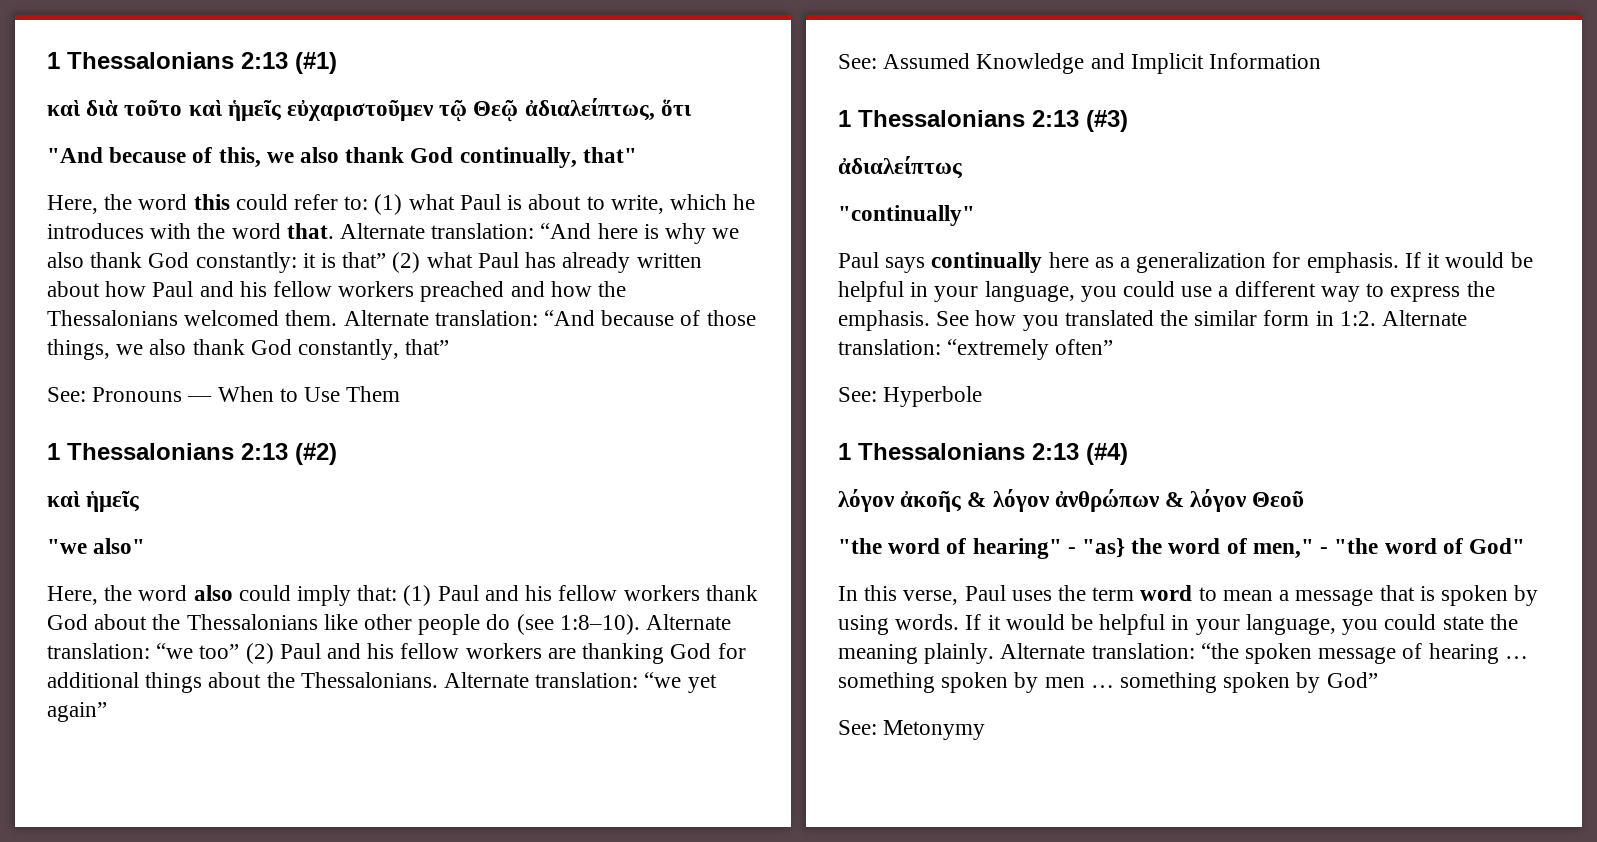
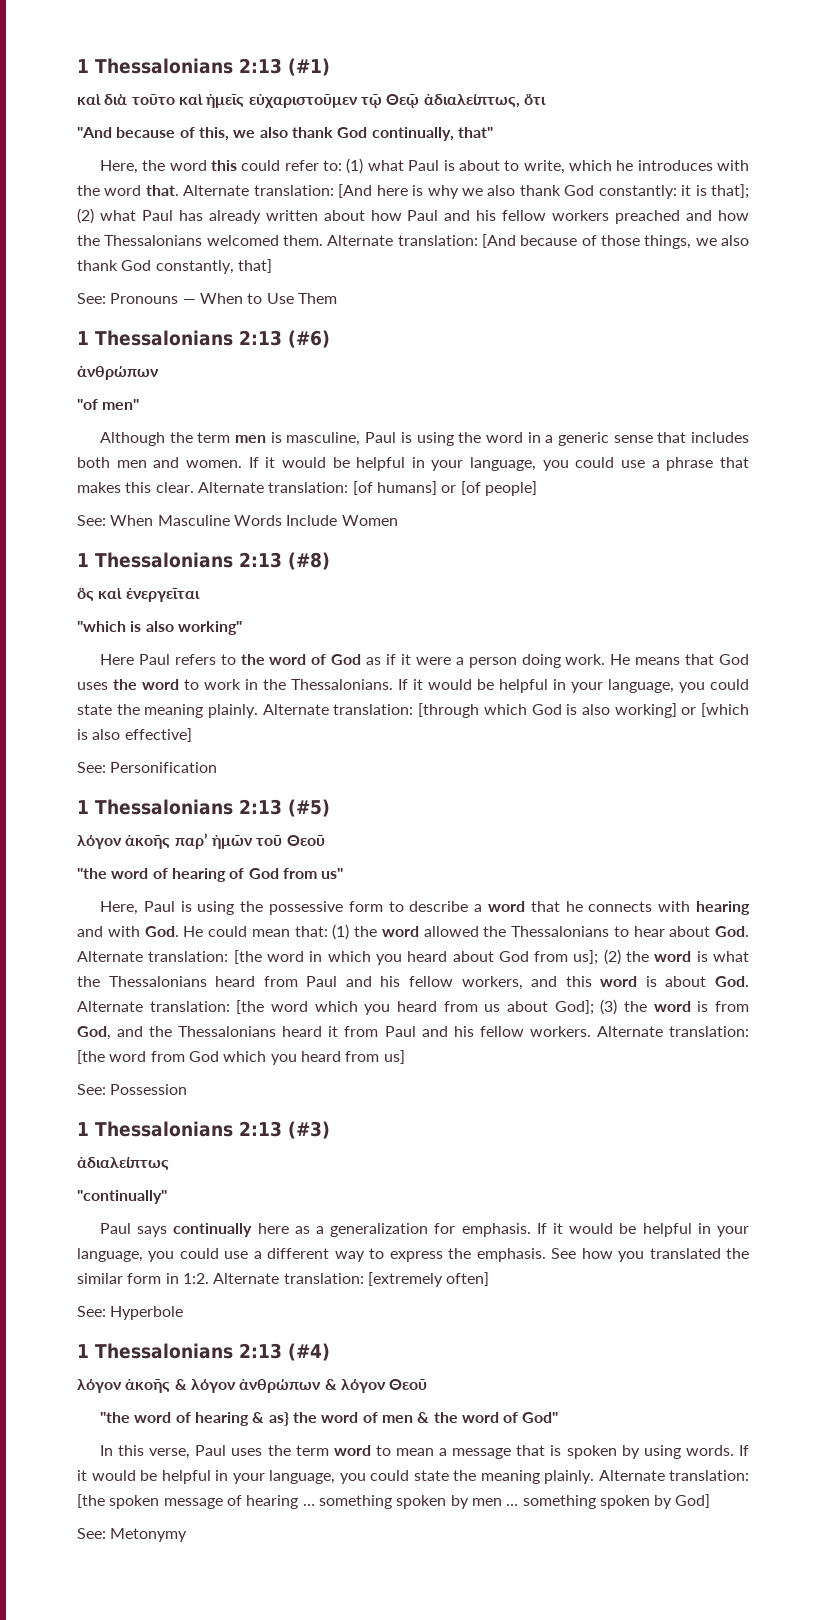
[540,223,592,239] “And -> [338,184,373,198] [And
[342,252,387,268] that” -> [711,184,749,199] that];
[544,310,596,326] “And -> [482,234,516,248] [And
[405,339,450,355] that” -> [237,259,272,273] that]
[295,443,337,465] [47,491,140,512] [47,538,146,554] [47,585,758,606] [47,614,732,635] [47,643,746,664] [47,672,717,693] [47,702,107,722] [838,53,1322,74] (#2) // καὶ ἡμεῖς // "we also" // Here, the word also could imply that: (1) Paul and his fellow workers thank God about the Thessalonians like other people do (see 1:8–10). Alternate translation: “we too” (2) Paul and his fellow workers are thanking God for additional things about the Thessalonians. Alternate translation: “we yet again” // See: Assumed Knowledge and Implicit Information -> [288,330,330,348] [77,366,159,380] [77,399,140,410] [99,432,750,446] [77,457,749,471] [77,481,537,496] [77,515,398,526] [77,552,330,570] [77,588,200,602] [77,621,242,635] [99,654,749,668] [77,679,749,693] [77,703,750,718] [77,728,192,742] [77,762,218,773] [77,799,330,817] [77,833,325,849] [77,868,344,882] [99,901,751,915] [77,924,749,940] [77,949,749,965] [77,976,749,990] [77,999,749,1015] [77,1026,750,1040] [77,1050,405,1065] [77,1084,188,1095] (#6) // ἀνθρώπων // "of men" // Although the term men is masculine, Paul is using the word in a generic sense that includes both men and women. If it would be helpful in your language, you could use a phrase that makes this clear. Alternate translation: [of humans] or [of people] // See: When Masculine Words Include Women // 1 Thessalonians 2:13 (#8) // ὃς καὶ ἐνεργεῖται // "which is also working" // Here Paul refers to the word of God as if it were a person doing work. He means that God uses the word to work in the Thessalonians. If it would be helpful in your language, you could state the meaning plainly. Alternate translation: [through which God is also working] or [which is also effective] // See: Personification // 1 Thessalonians 2:13 (#5) // λόγον ἀκοῆς παρ’ ἡμῶν τοῦ Θεοῦ // "the word of hearing of God from us" // Here, Paul is using the possessive form to describe a word that he connects with hearing and with God. He could mean that: (1) the word allowed the Thessalonians to hear about God. Alternate translation: [the word in which you heard about God from us]; (2) the word is what the Thessalonians heard from Paul and his fellow workers, and this word is about God. Alternate translation: [the word which you heard from us about God]; (3) the word is from God, and the Thessalonians heard it from Paul and his fellow workers. Alternate translation: [the word from God which you heard from us] // See: Possession
[947,339,1114,360] “extremely often” -> [367,1272,490,1287] [extremely often]
[972,538,1379,559] hearing" - "as} the word of men," - "the -> [194,1412,458,1426] hearing & as} the word of men & the
[1200,643,1239,659] “the -> [77,1494,105,1508] [the
[1326,672,1378,688] God” -> [675,1494,711,1508] God]

